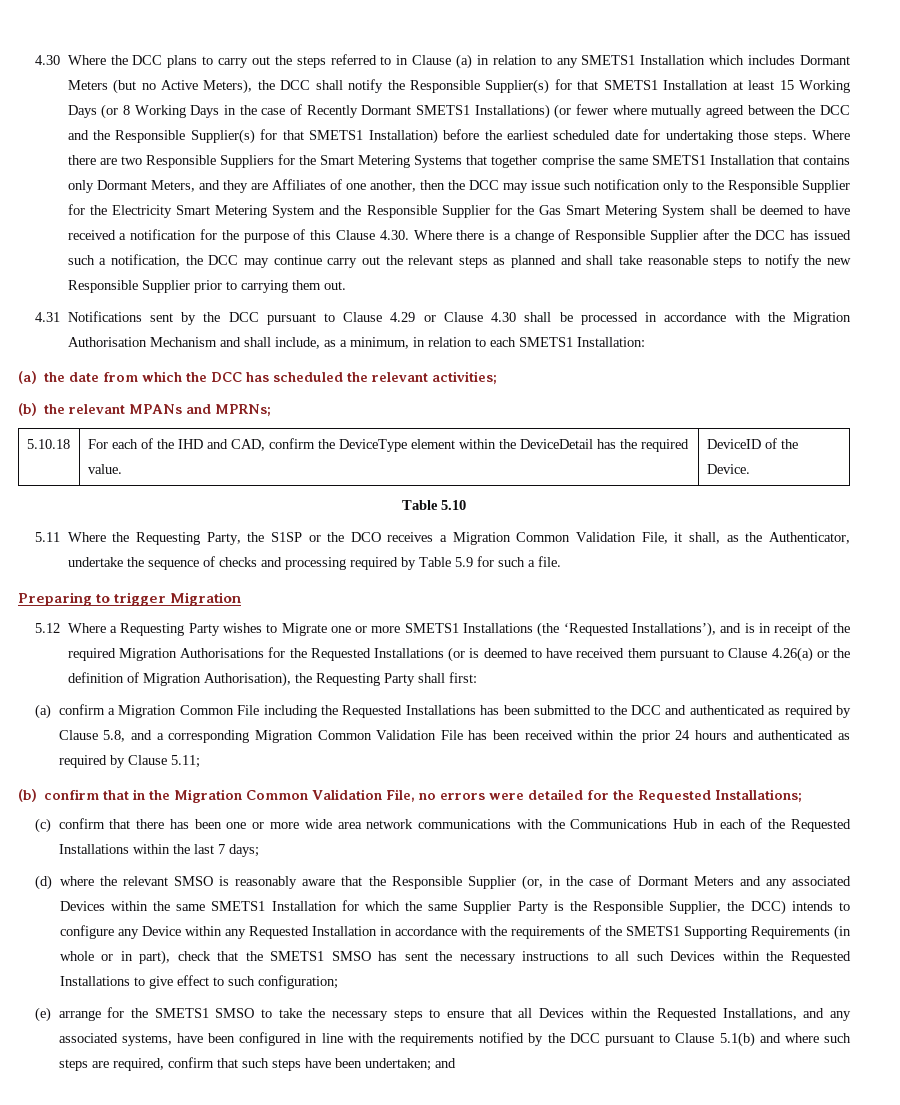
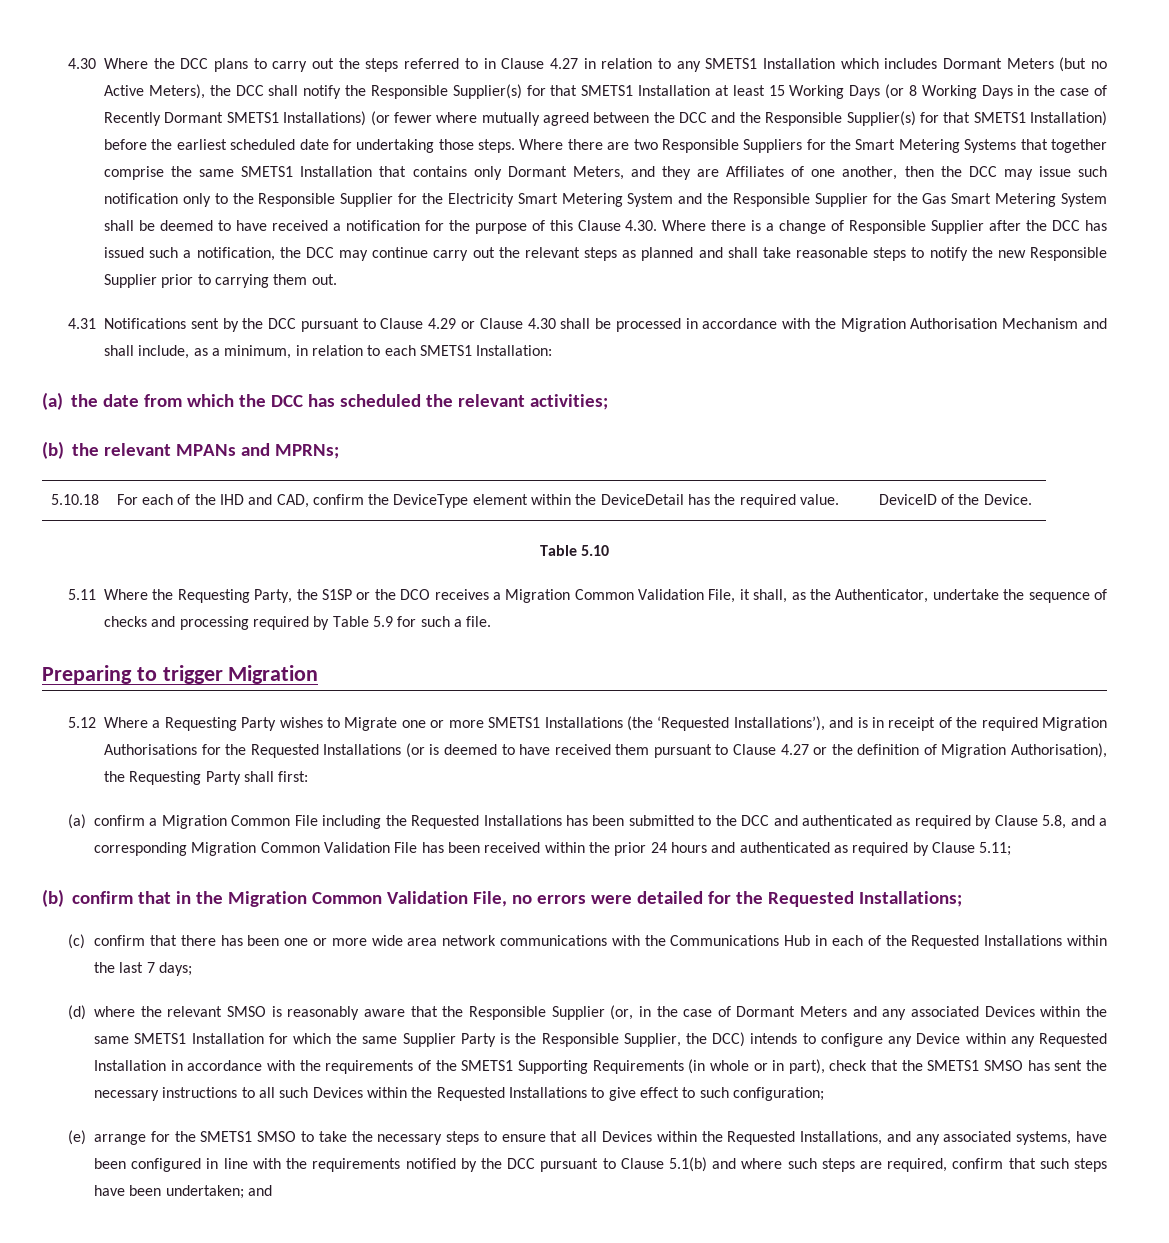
[456,54,473,69] (a) -> [549,58,578,69] 4.27
[771,647,813,662] 4.26(a) -> [780,744,809,755] 4.27

